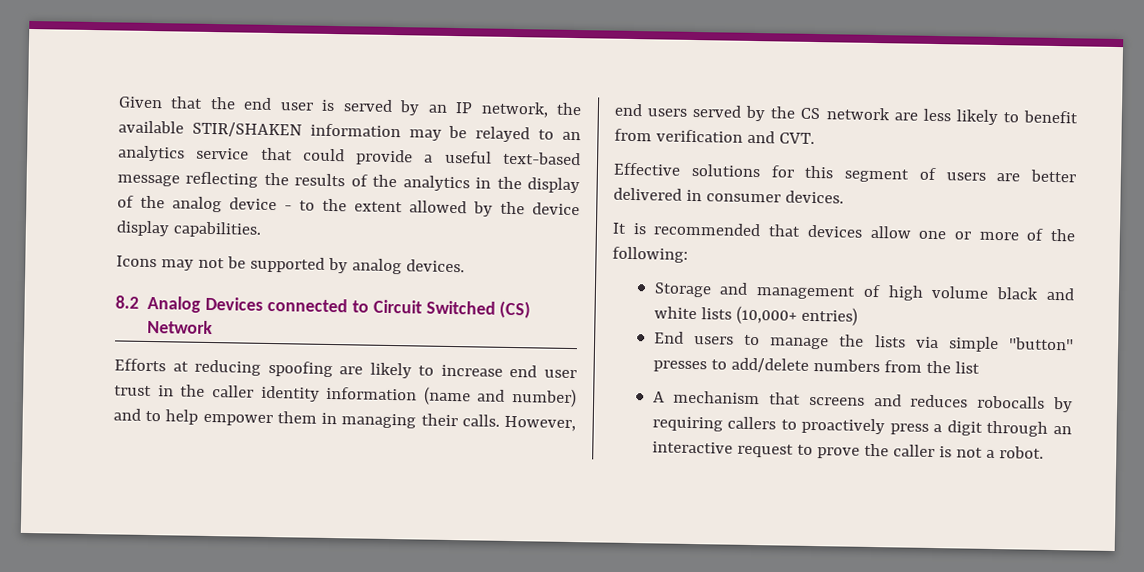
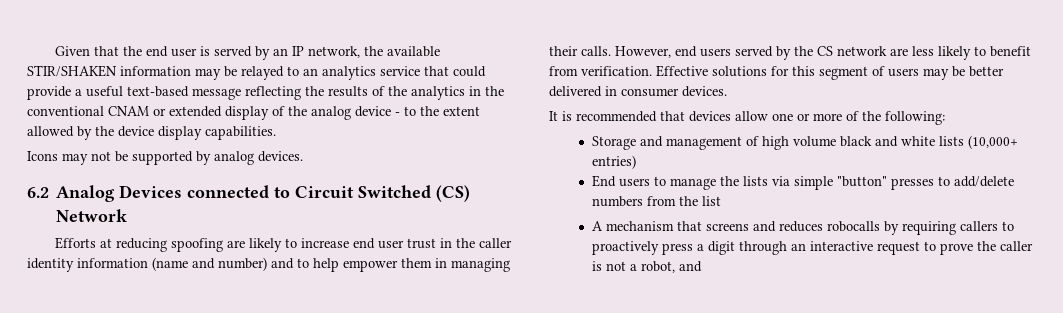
(522, 183) none -> [27,106,222,117] conventional CNAM or extended
[115,295,139,309] 8.2 -> [27,187,49,198] 6.2
[655,129,815,144] verification and CVT. // -> [581,66,652,76] verification.
[996,173,1021,182] are -> [923,66,965,80] may be
[998,446,1044,459] robot. -> [641,261,703,273] robot, and

